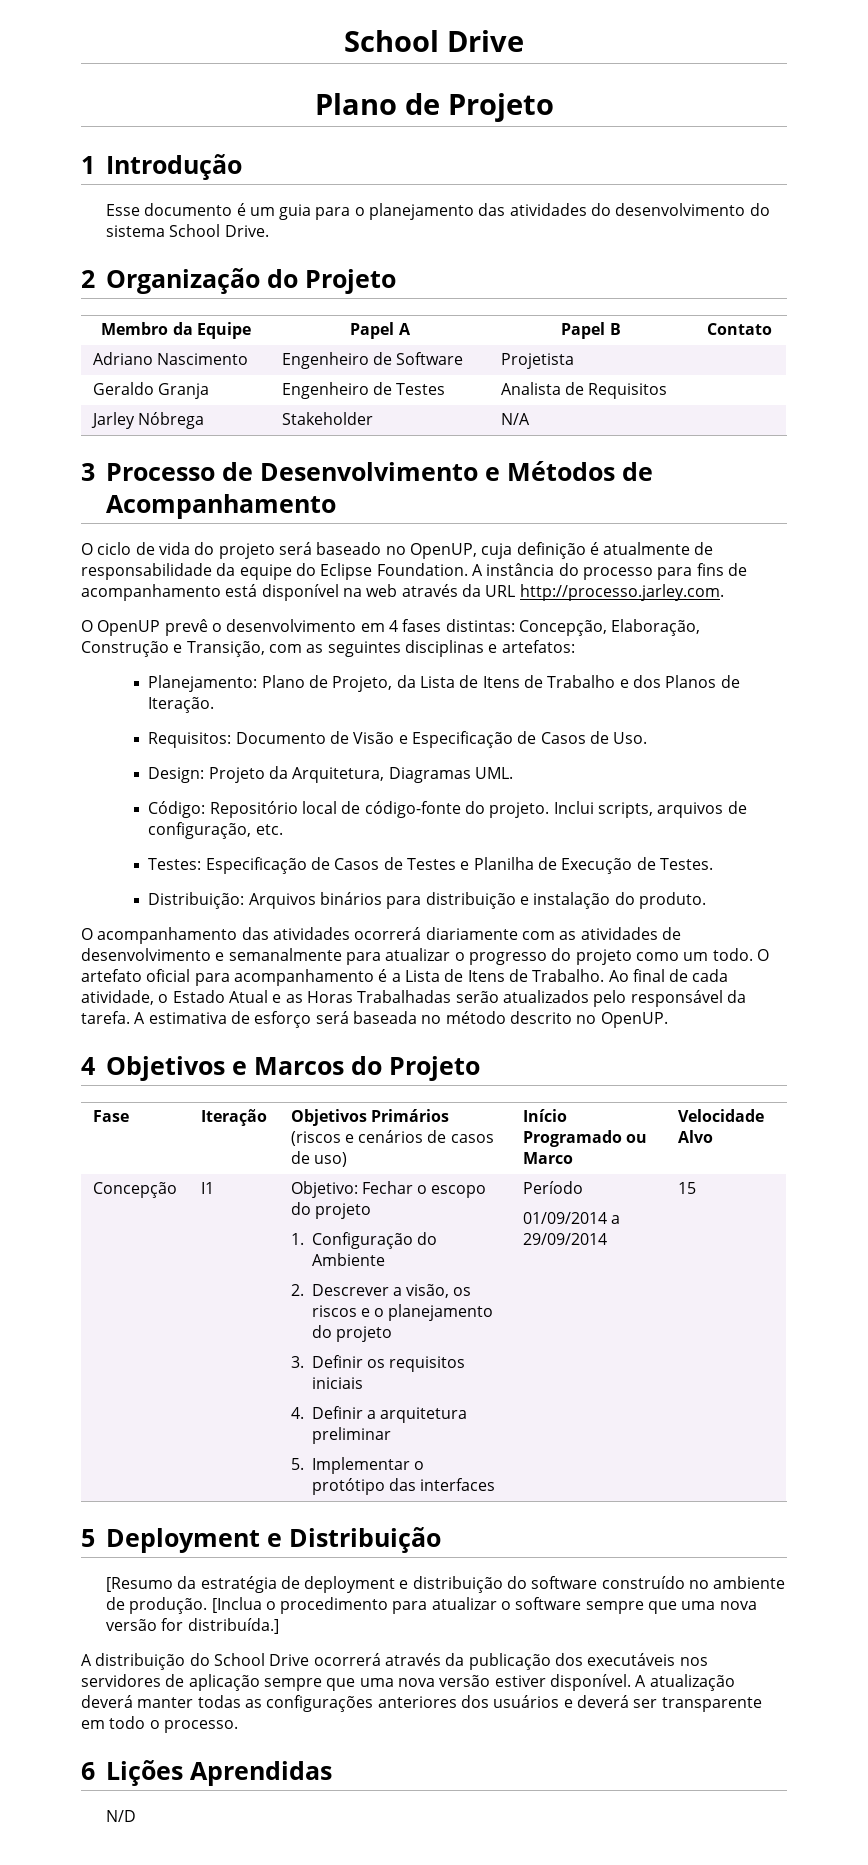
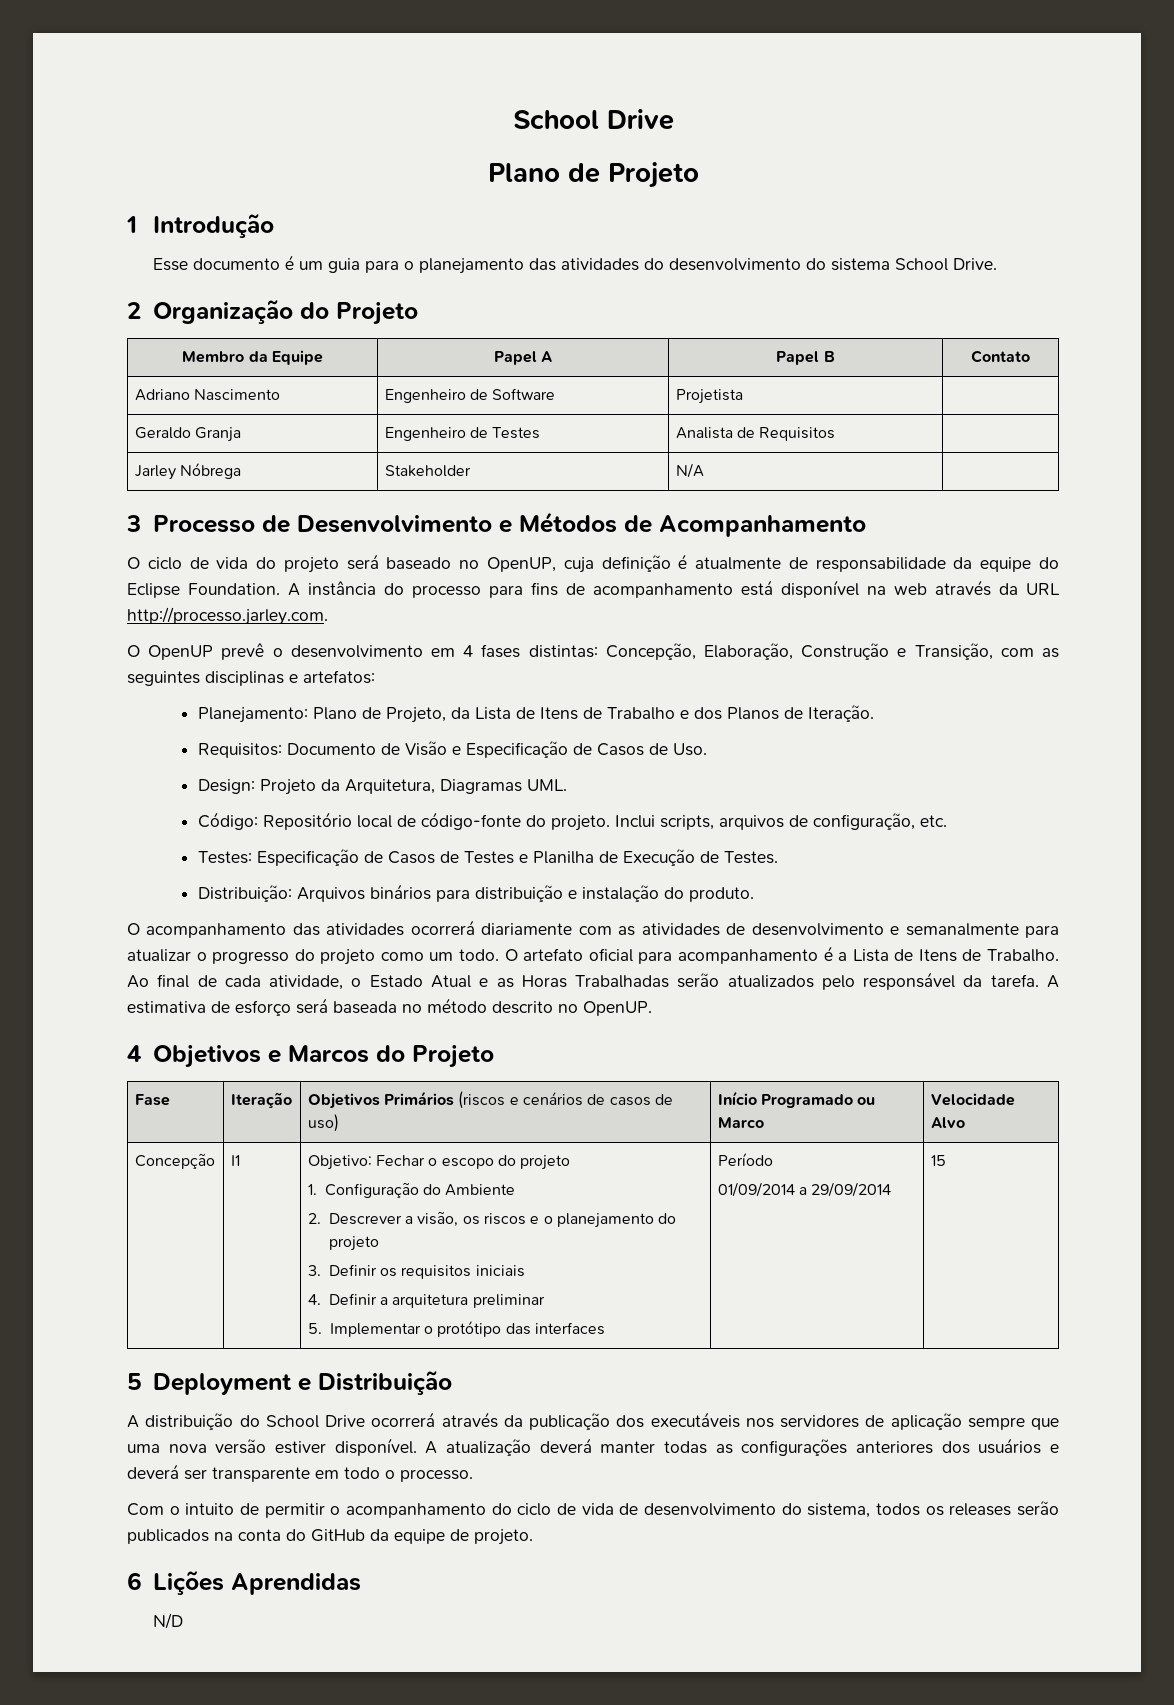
[105,1576,786,1593] [105,1597,757,1614] [105,1618,279,1634] // [Resumo da estratégia de deployment e distribuição do software construído no ambiente de produção. [Inclua o procedimento para atualizar o software sempre que uma nova versão for distribuída.] -> (452, 1383) none
(238, 1726) none -> [127,1501,1059,1518] [127,1529,533,1545] // Com o intuito de permitir o acompanhamento do ciclo de vida de desenvolvimento do sistema, todos os releases serão publicados na conta do GitHub da equipe de projeto.

